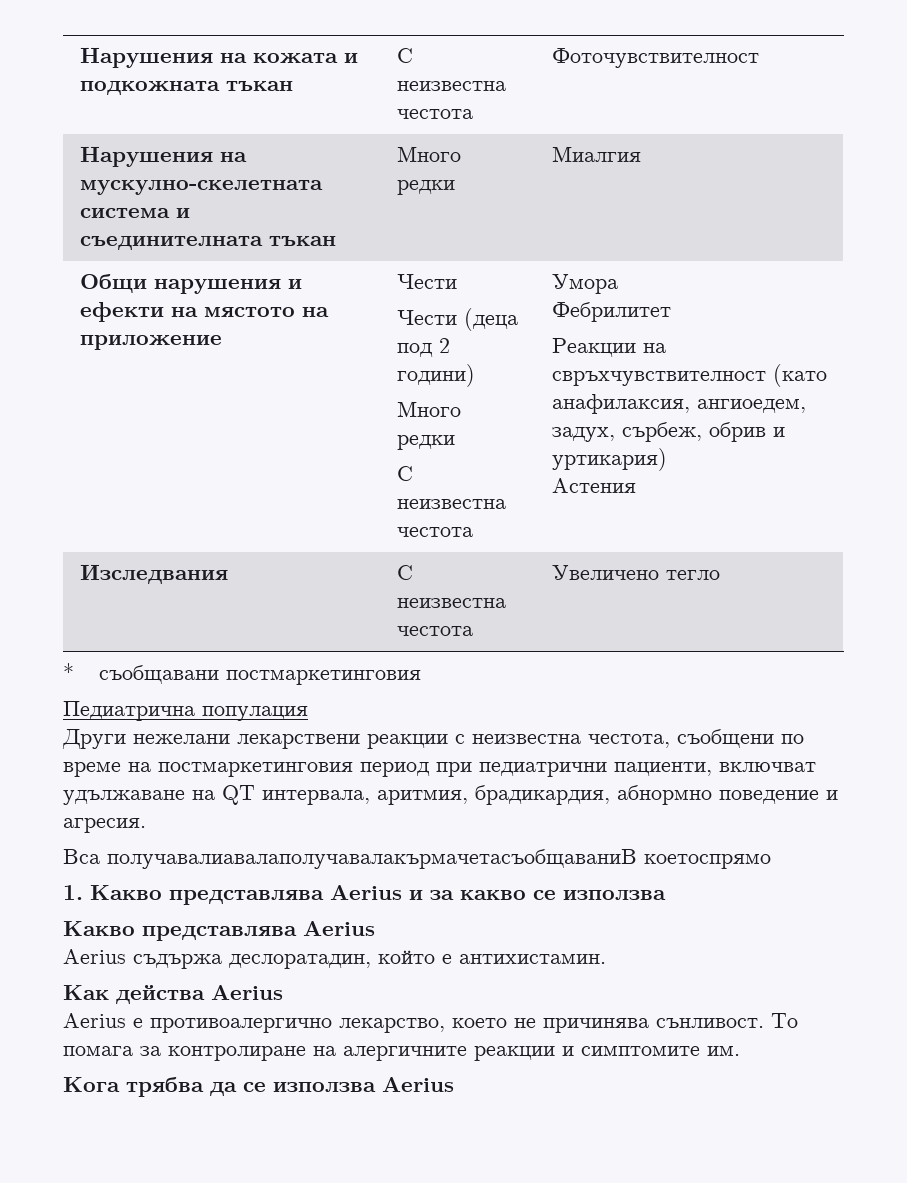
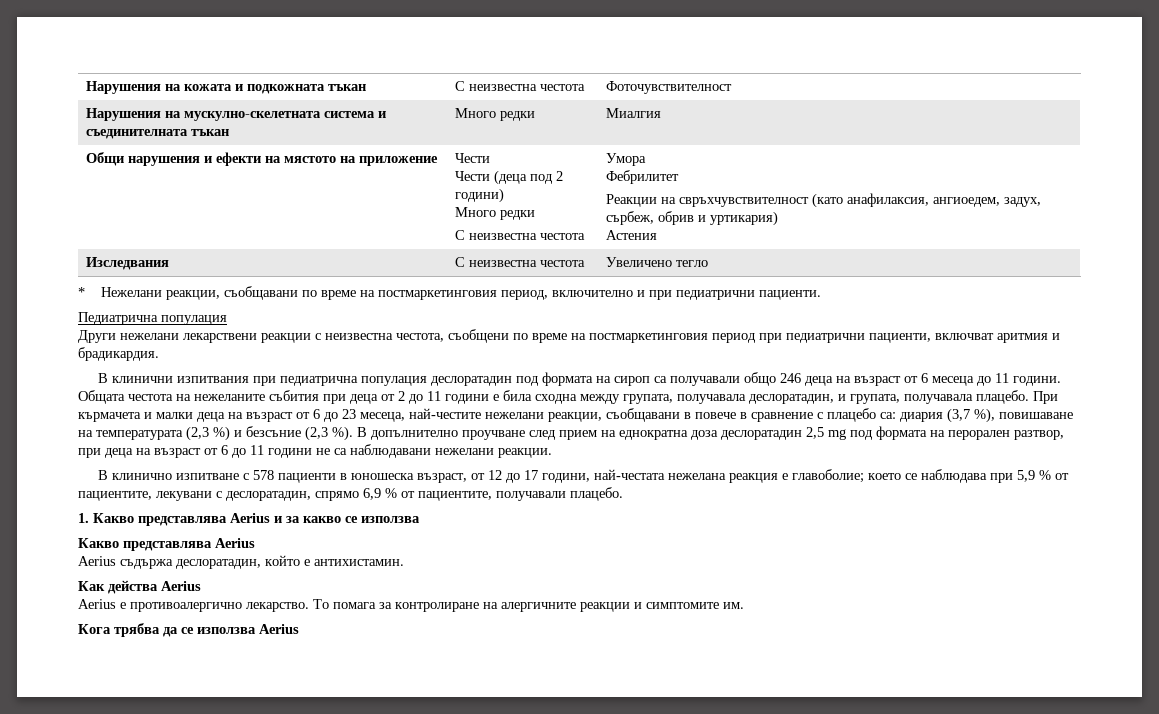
[98,665,421,685] съобщавани постмаркетинговия -> [101,286,822,300] Нежелани реакции, съобщавани по време на постмаркетинговия период, включително и при педиатрични пациенти.
[63,785,838,805] [63,818,146,833] [63,849,771,869] удължаване на QT интервала, аритмия, брадикардия, aбнормно поведение и агресия. // Вса получавалиавалаполучавалакърмачетасъобщаваниВ коетоспрямо -> [997,333,1060,343] [78,347,159,361] [98,372,1062,386] [78,390,1058,404] [78,408,1073,423] [78,426,1064,441] [78,444,552,458] [98,469,1070,483] [78,487,623,501] аритмия и брадикардия. // В клинични изпитвания при педиатрична популация деслоратадин под формата на сироп са получавали общо 246 деца на възраст от 6 месеца до 11 години. Общата честота на нежеланите събития при деца от 2 до 11 години е била сходна между групата, получавала деслоратадин, и групата, получавала плацебо. При кърмачета и малки деца на възраст от 6 до 23 месеца, най-честите нежелани реакции, съобщавани в повече в сравнение с плацебо са: диария (3,7 %), повишаване на температурата (2,3 %) и безсъние (2,3 %). В допълнително проучване след прием на еднократна доза деслоратадин 2,5 mg под формата на перорален разтвор, при деца на възраст от 6 до 11 години не са наблюдавани нежелани реакции. // В клинично изпитване с 578 пациенти в юношеска възраст, от 12 до 17 години, най-честата нежелана реакция е главоболие; което се наблюдава при 5,9 % от пациентите, лекувани с деслоратадин, спрямо 6,9 % от пациентите, получавали плацебо.
[339,1018,764,1033] лекарство, което не причинява сънливост. -> [246,602,309,612] лекарство.

